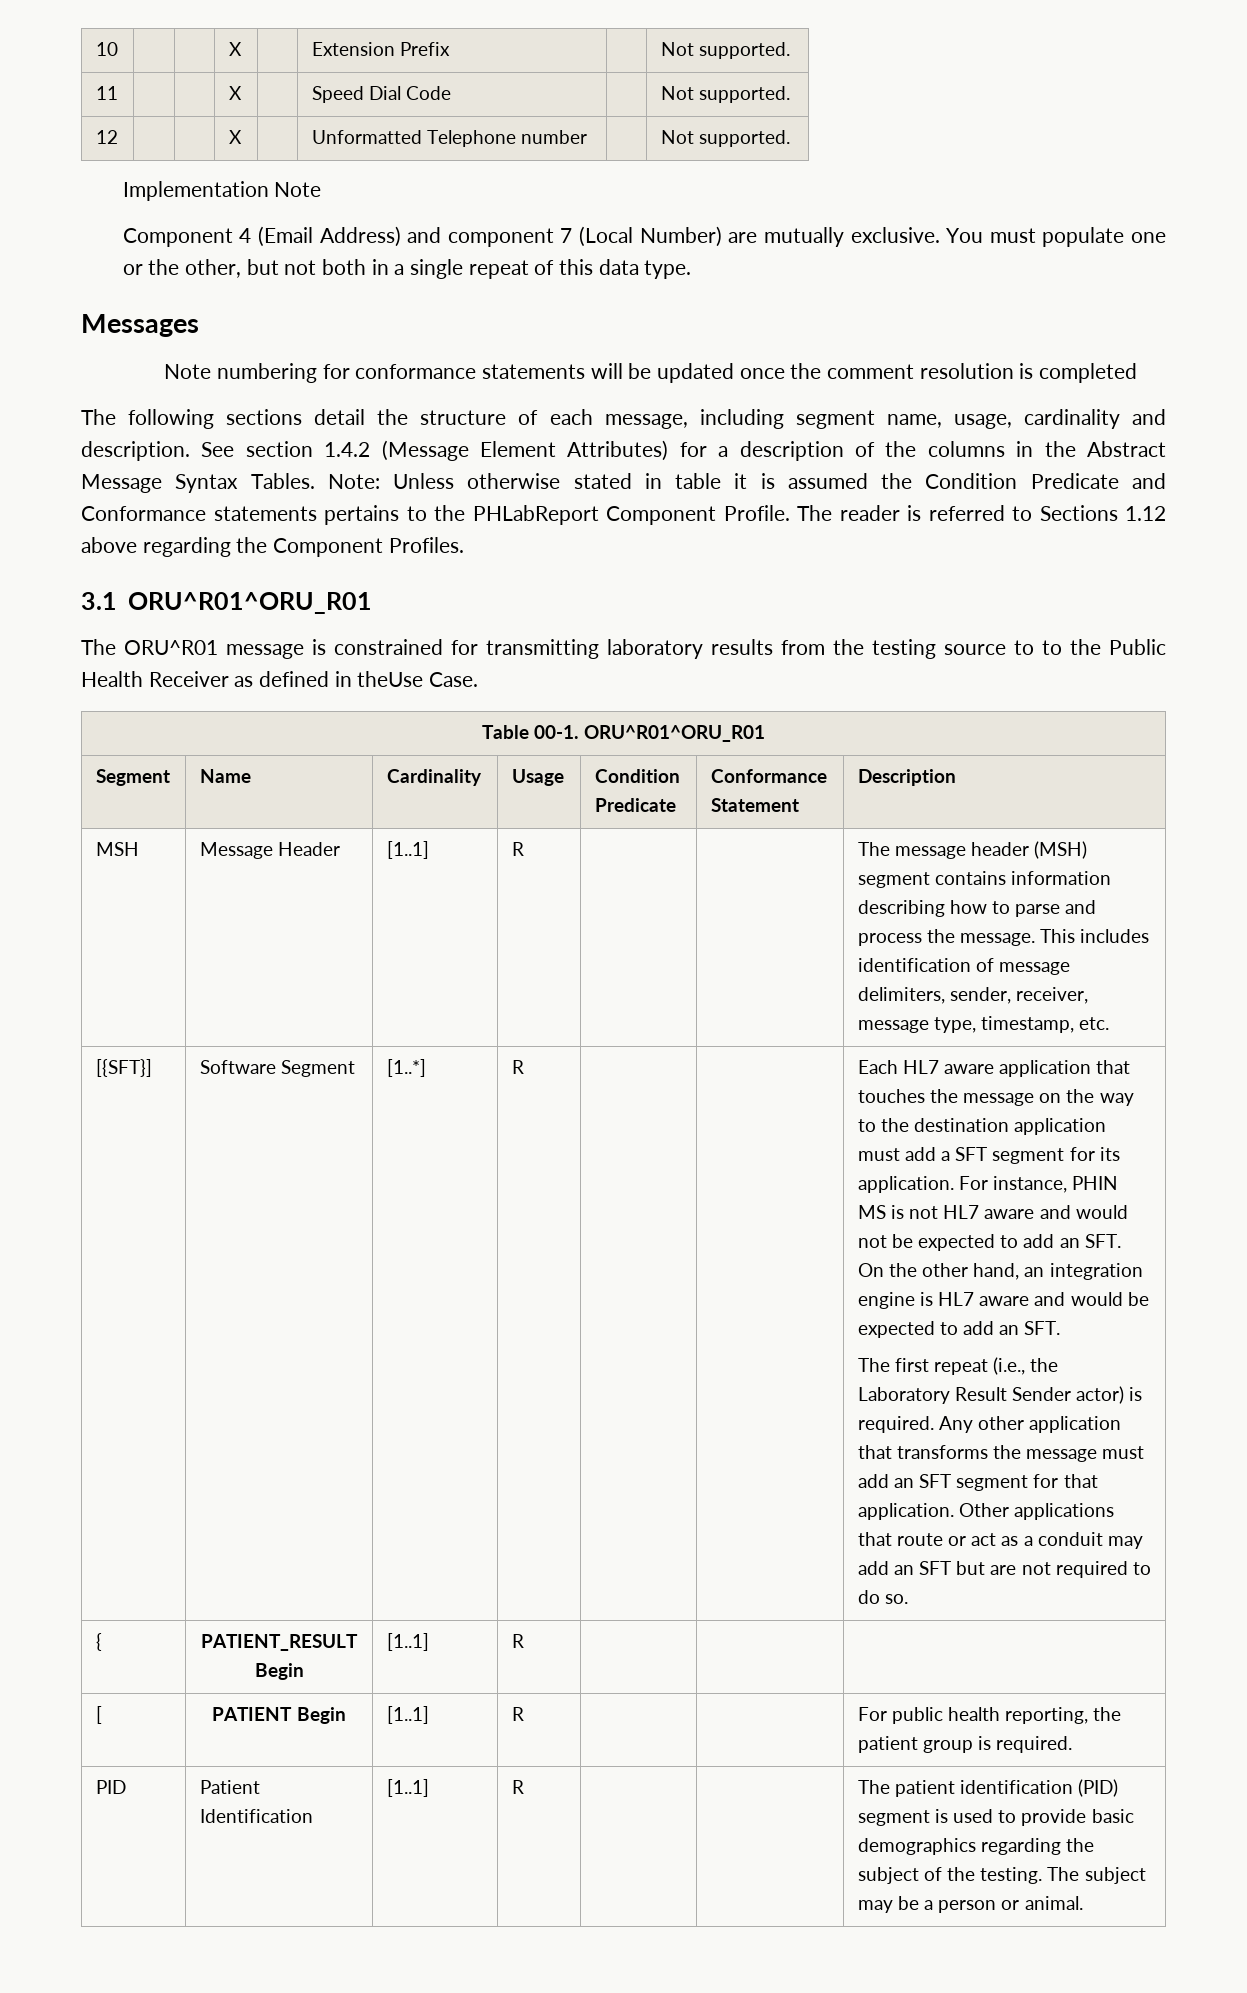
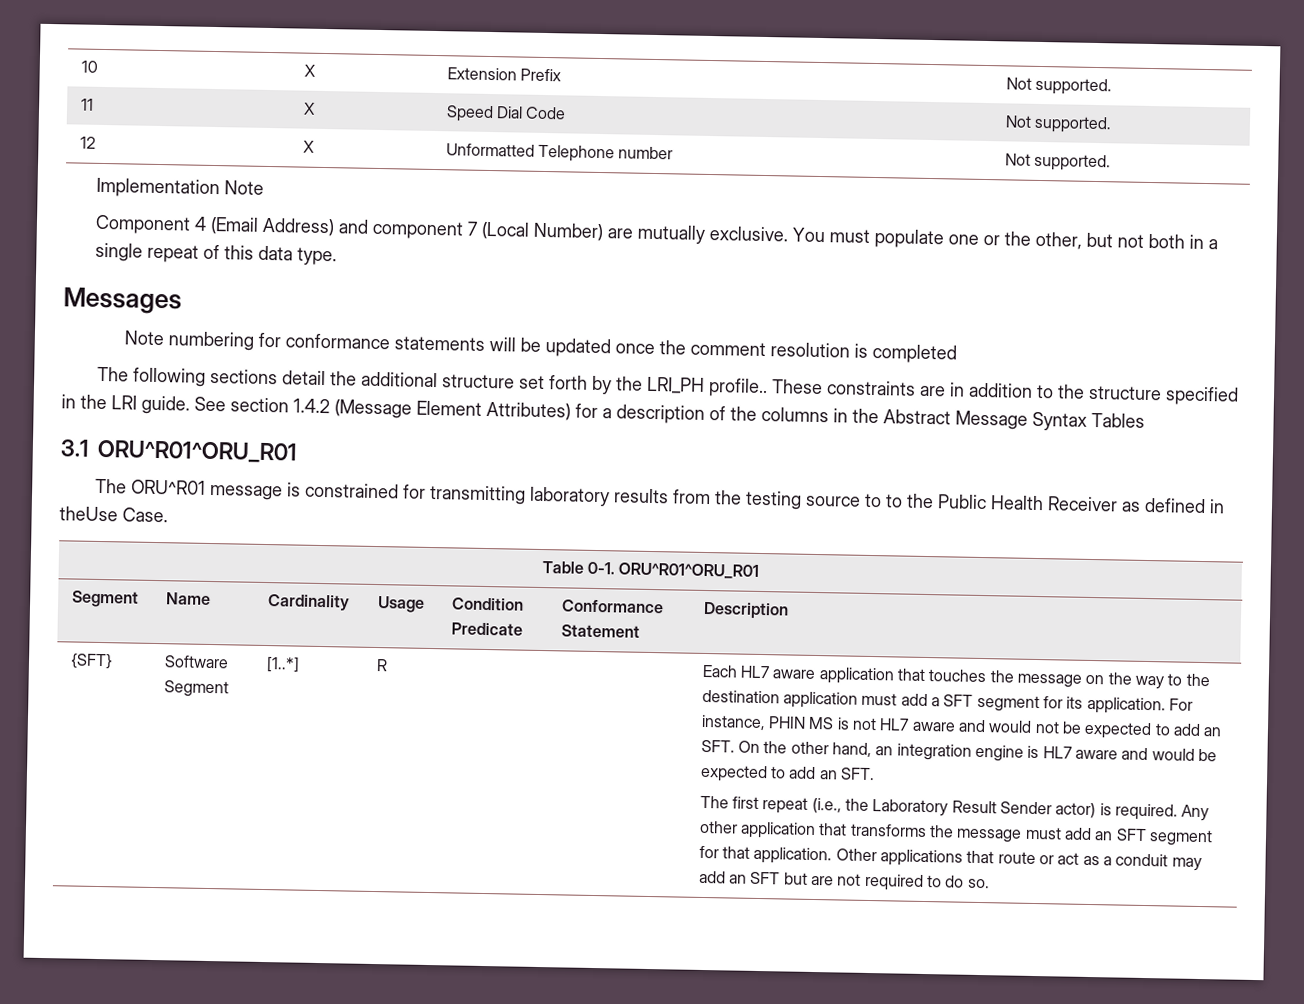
[420,409,1166,429] [81,441,190,461] structure of each message, including segment name, usage, cardinality and description. -> [361,371,1240,406] [61,394,190,415] additional structure set forth by the LRI_PH profile.. These constraints are in addition to the structure specified in the LRI guide.
[250,473,1166,489] [81,505,1166,525] [81,537,464,557] Tables. Note: Unless otherwise stated in table it is assumed the Condition Predicate and Conformance statements pertains to the PHLabReport Component Profile. The reader is referred to Sections 1.12 above regarding the Component Profiles. -> [1091,412,1145,428] Tables
[534,725,579,739] 00-1. -> [587,561,615,575] 0-1.
[95,842,139,856] [199,842,341,859] [386,841,429,859] [511,842,524,856] [857,841,1088,859] [857,871,1112,888] [857,900,1097,917] [857,929,1150,946] [857,958,1071,975] [857,987,1089,1004] [857,1016,1110,1033] [95,1059,152,1077] MSH | Message Header | [1..1] | R | | | The message header (MSH) segment contains information describing how to parse and process the message. This includes identification of message delimiters, sender, receiver, message type, timestamp, etc. // [{SFT}] -> [69,652,113,670] {SFT}
[95,1633,102,1651] [201,1634,358,1651] [254,1663,304,1680] [386,1633,429,1651] [511,1634,524,1648] [95,1706,102,1724] [212,1707,346,1724] [386,1706,429,1724] [511,1707,524,1721] [857,1707,1122,1724] [857,1736,1073,1753] [95,1780,126,1794] [199,1780,260,1794] [199,1809,313,1823] [386,1779,429,1797] [511,1780,524,1794] [857,1779,1119,1797] [857,1809,1134,1826] [857,1838,1095,1855] [857,1867,1146,1884] [857,1896,1083,1913] // { | PATIENT_RESULT Begin | [1..1] | R | | | // [ | PATIENT Begin | [1..1] | R | | | For public health reporting, the patient group is required. // PID | Patient Identification | [1..1] | R | | | The patient identification (PID) segment is used to provide basic demographics regarding the subject of the testing. The subject may be a person or animal. -> (990, 883) none

